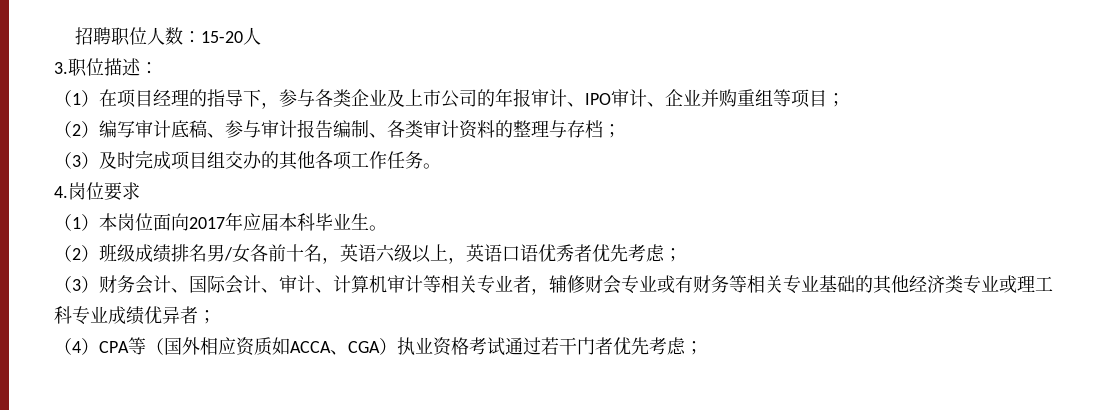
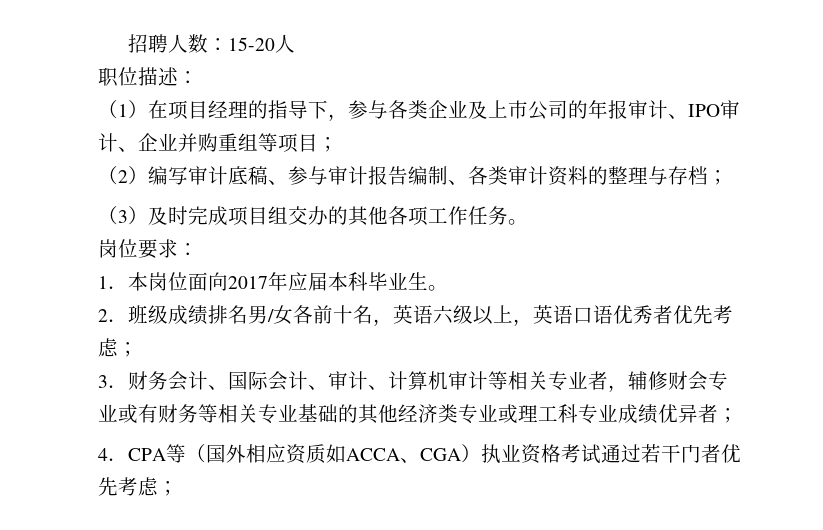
[110,27,147,46] 职位 -> (169, 43) none
[54,62,68,74] 3. -> (296, 43) none
[54,186,68,198] 4. -> (528, 222) none
[54,214,99,231] // （1） -> [178,243,198,256] [98,276,128,289] ： // 1．
[54,245,99,262] （2） -> [98,309,128,322] 2．
[54,276,99,293] （3） -> [98,375,128,388] 3．
[54,338,99,355] （4） -> [98,448,128,461] 4．

